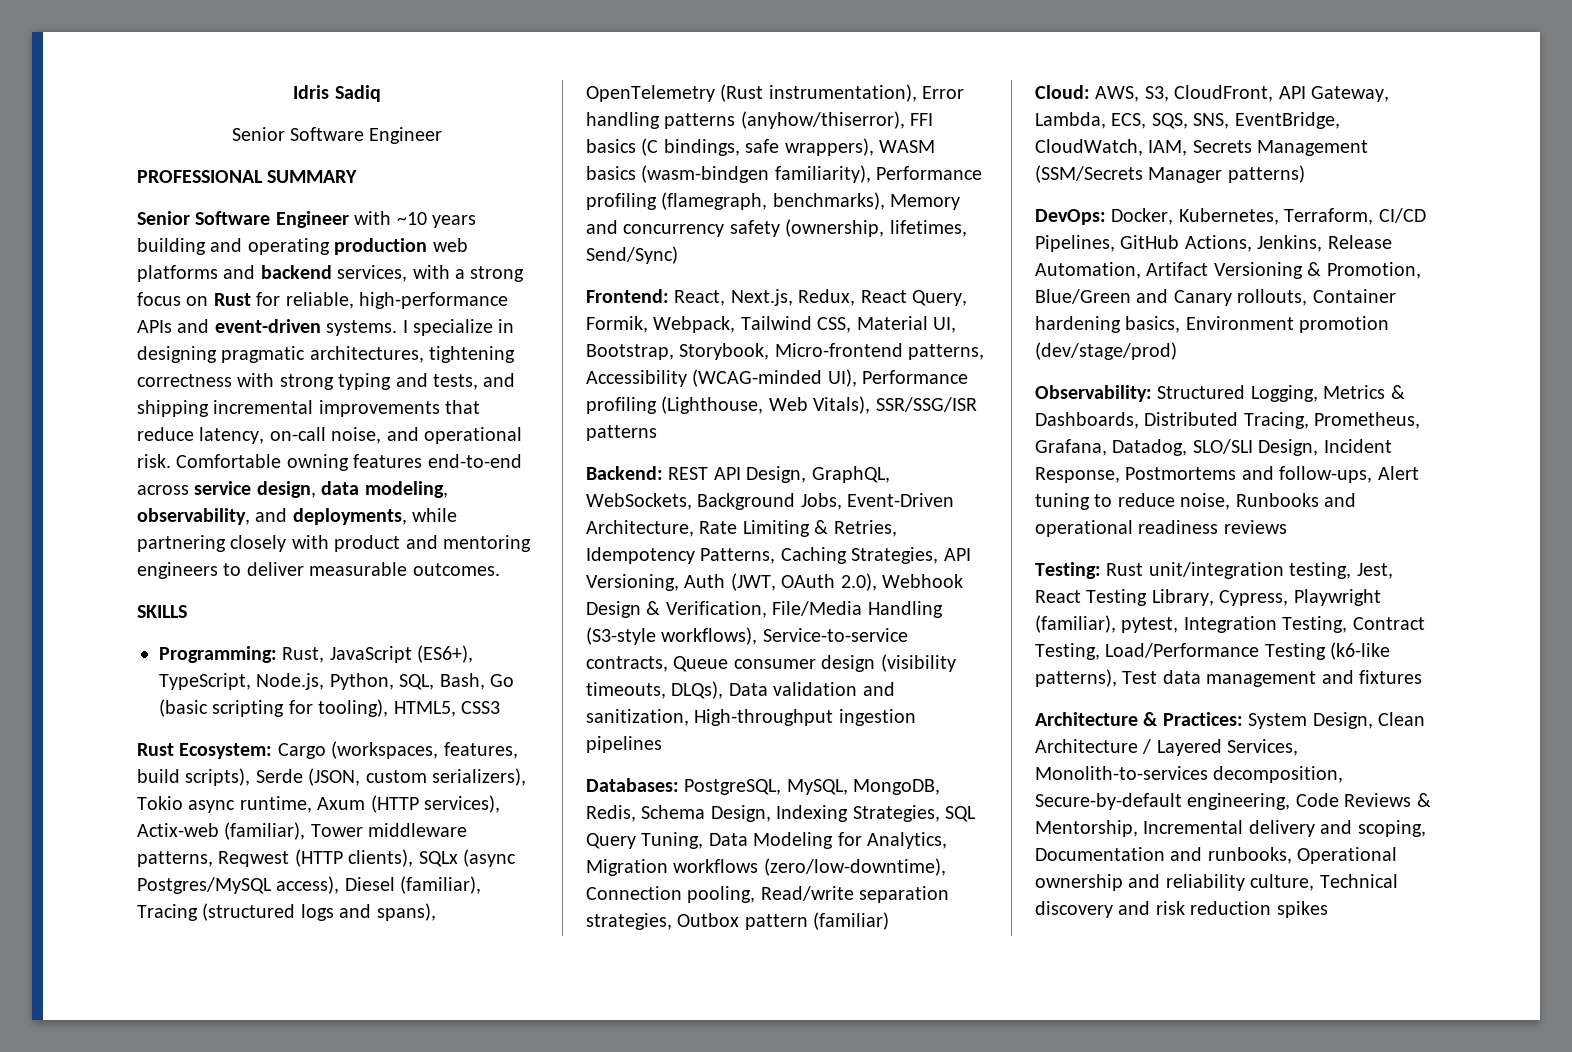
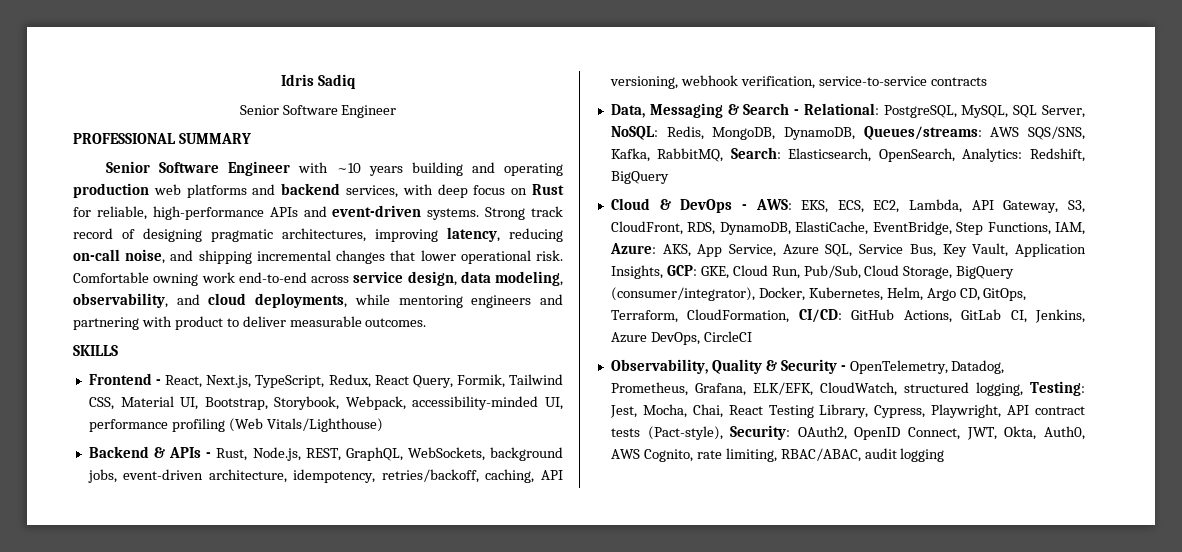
[455,266,525,282] a strong -> [437,184,468,198] deep
[402,319,515,336] [137,346,516,363] [137,373,516,390] [137,400,481,417] [137,427,419,444] I specialize in designing pragmatic architectures, tightening correctness with strong typing and tests, and shipping incremental improvements that reduce latency, on-call noise, and -> [485,206,563,220] [73,227,563,242] [73,249,456,264] Strong track record of designing pragmatic architectures, improving latency, reducing on-call noise, and shipping incremental changes that lower
[353,454,423,468] features -> [201,272,235,283] work
(288, 515) none -> [208,293,247,305] cloud
[137,535,531,552] [137,562,218,579] partnering closely with product and mentoring engineers -> [398,294,563,308] [73,316,223,330] mentoring engineers and partnering with product
[159,645,474,663] [159,673,514,690] [159,699,500,717] [137,741,518,759] [137,768,526,786] [137,795,500,813] [137,822,468,840] [137,849,516,867] [137,876,482,894] [137,903,436,921] [586,84,965,102] [586,111,934,129] [586,138,935,156] [586,165,983,183] [586,192,961,210] [586,219,967,237] [586,246,678,264] [586,289,669,303] Programming: Rust, JavaScript (ES6+), TypeScript, Node.js, Python, SQL, Bash, Go (basic scripting for tooling), HTML5, CSS3 // Rust Ecosystem: Cargo (workspaces, features, build scripts), Serde (JSON, custom serializers), Tokio async runtime, Axum (HTTP services), Actix-web (familiar), Tower middleware patterns, Reqwest (HTTP clients), SQLx (async Postgres/MySQL access), Diesel (familiar), Tracing (structured logs and spans), OpenTelemetry (Rust instrumentation), Error handling patterns (anyhow/thiserror), FFI basics (C bindings, safe wrappers), WASM basics (wasm-bindgen familiarity), Performance profiling (flamegraph, benchmarks), Memory and concurrency safety (ownership, lifetimes, Send/Sync) // Frontend: -> [88,373,162,385] Frontend -
(793, 297) none -> [255,375,325,388] TypeScript,
[653,316,736,333] Webpack, -> (505, 381) none
[774,343,985,360] [586,369,969,387] [586,396,977,414] [586,425,657,441] [586,466,890,483] [586,493,955,510] [586,520,897,537] [586,547,971,564] [586,573,963,591] [586,601,943,618] [586,627,908,645] [586,654,956,672] [586,681,895,699] [586,709,916,726] [586,736,662,753] [586,778,941,795] [586,805,976,822] [586,832,947,849] [586,858,946,876] [586,886,950,903] [586,912,890,930] [1035,85,1389,102] [1035,112,1340,129] [1035,139,1369,156] [1035,165,1305,183] [1035,208,1426,225] [1035,235,1392,252] [1035,262,1421,279] [1035,289,1396,306] [1035,316,1390,333] [1035,342,1177,360] [1035,385,1405,402] [1035,412,1421,429] [1035,439,1392,456] [1035,466,1419,483] [1035,493,1356,510] [1035,520,1287,537] [1035,562,1393,579] [1035,589,1381,606] [1035,615,1425,633] [1035,642,1391,660] [1035,669,1422,687] [1035,712,1425,729] [1035,739,1299,756] [1035,766,1344,783] [1035,793,1431,810] [1035,820,1426,837] [1035,847,1398,864] [1035,874,1398,891] [1035,901,1328,918] Micro-frontend patterns, Accessibility (WCAG-minded UI), Performance profiling (Lighthouse, Web Vitals), SSR/SSG/ISR patterns // Backend: REST API Design, GraphQL, WebSockets, Background Jobs, Event-Driven Architecture, Rate Limiting & Retries, Idempotency Patterns, Caching Strategies, API Versioning, Auth (JWT, OAuth 2.0), Webhook Design & Verification, File/Media Handling (S3-style workflows), Service-to-service contracts, Queue consumer design (visibility timeouts, DLQs), Data validation and sanitization, High-throughput ingestion pipelines // Databases: PostgreSQL, MySQL, MongoDB, Redis, Schema Design, Indexing Strategies, SQL Query Tuning, Data Modeling for Analytics, Migration workflows (zero/low-downtime), Connection pooling, Read/write separation strategies, Outbox pattern (familiar) // Cloud: AWS, S3, CloudFront, API Gateway, Lambda, ECS, SQS, SNS, EventBridge, CloudWatch, IAM, Secrets Management (SSM/Secrets Manager patterns) // DevOps: Docker, Kubernetes, Terraform, CI/CD Pipelines, GitHub Actions, Jenkins, Release Automation, Artifact Versioning & Promotion, Blue/Green and Canary rollouts, Container hardening basics, Environment promotion (dev/stage/prod) // Observability: Structured Logging, Metrics & Dashboards, Distributed Tracing, Prometheus, Grafana, Datadog, SLO/SLI Design, Incident Response, Postmortems and follow-ups, Alert tuning to reduce noise, Runbooks and operational readiness reviews // Testing: Rust unit/integration testing, Jest, React Testing Library, Cypress, Playwright (familiar), pytest, Integration Testing, Contract Testing, Load/Performance Testing (k6-like patterns), Test data management and fixtures // Architecture & Practices: System Design, Clean Architecture / Layered Services, Monolith-to-services decomposition, Secure-by-default engineering, Code Reviews & Mentorship, Incremental delivery and scoping, Documentation and runbooks, Operational ownership and reliability culture, Technical discovery and risk reduction spikes -> [345,396,563,410] [88,418,383,432] [88,446,563,461] [87,469,563,483] [609,75,987,89] [610,103,1085,118] [610,126,1085,140] [610,147,1085,162] [610,171,669,184] [610,198,1085,213] [610,221,1085,235] [609,243,1086,257] [610,265,1015,279] [610,287,1027,301] [610,309,1085,323] [610,331,752,345] [610,359,1005,374] [610,381,1085,396] [609,404,1085,418] [610,425,1085,440] [610,448,945,462] Webpack, accessibility-minded UI, performance profiling (Web Vitals/Lighthouse) // Backend & APIs - Rust, Node.js, REST, GraphQL, WebSockets, background jobs, event-driven architecture, idempotency, retries/backoff, caching, API versioning, webhook verification, service-to-service contracts // Data, Messaging & Search - Relational: PostgreSQL, MySQL, SQL Server, NoSQL: Redis, MongoDB, DynamoDB, Queues/streams: AWS SQS/SNS, Kafka, RabbitMQ, Search: Elasticsearch, OpenSearch, Analytics: Redshift, BigQuery // Cloud & DevOps - AWS: EKS, ECS, EC2, Lambda, API Gateway, S3, CloudFront, RDS, DynamoDB, ElastiCache, EventBridge, Step Functions, IAM, Azure: AKS, App Service, Azure SQL, Service Bus, Key Vault, Application Insights, GCP: GKE, Cloud Run, Pub/Sub, Cloud Storage, BigQuery (consumer/integrator), Docker, Kubernetes, Helm, Argo CD, GitOps, Terraform, CloudFormation, CI/CD: GitHub Actions, GitLab CI, Jenkins, Azure DevOps, CircleCI // Observability, Quality & Security - OpenTelemetry, Datadog, Prometheus, Grafana, ELK/EFK, CloudWatch, structured logging, Testing: Jest, Mocha, Chai, React Testing Library, Cypress, Playwright, API contract tests (Pact-style), Security: OAuth2, OpenID Connect, JWT, Okta, Auth0, AWS Cognito, rate limiting, RBAC/ABAC, audit logging

